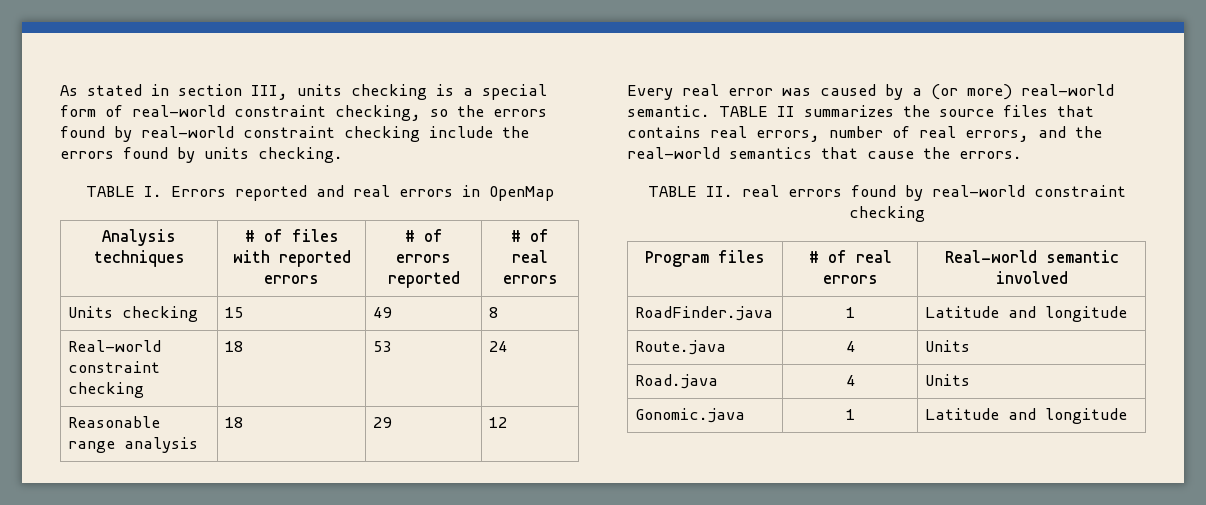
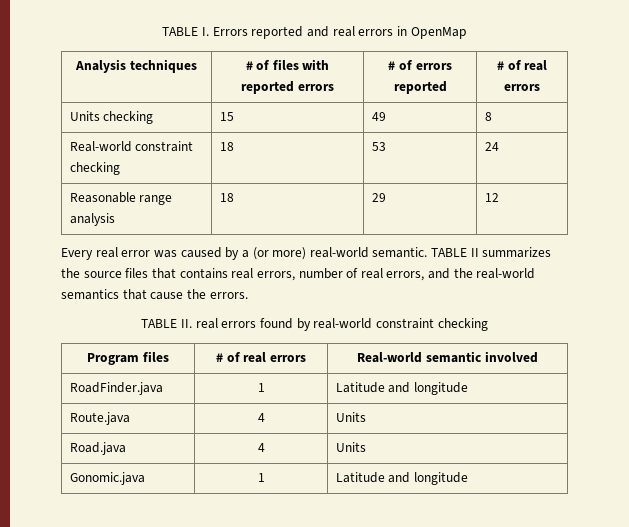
[60,84,547,100] [60,105,547,121] [60,126,529,142] [60,147,343,163] As stated in section III, units checking is a special form of real-world constraint checking, so the errors found by real-world constraint checking include the errors found by units checking. // -> (162, 31) none

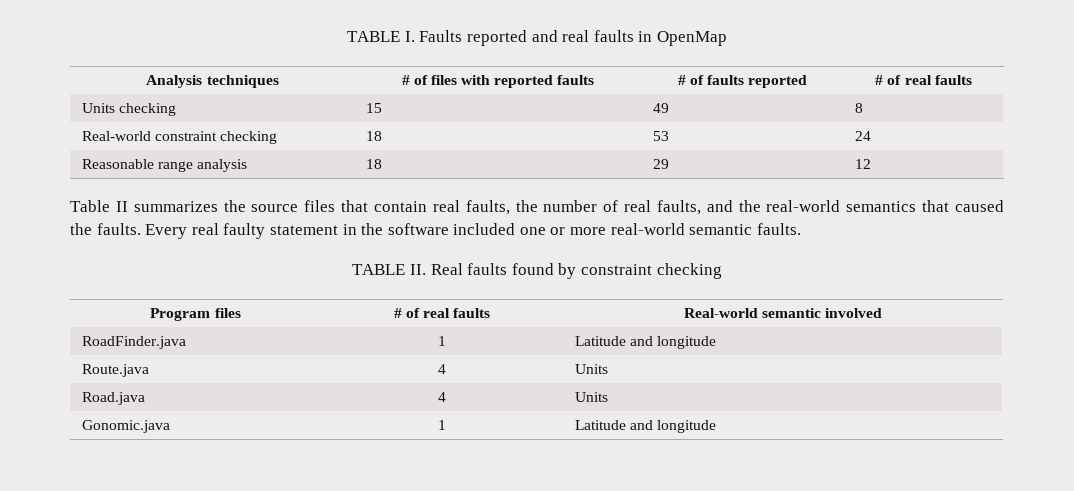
[212,27,248,36] Errors -> [419,30,463,42] Faults
[358,29,394,36] errors -> [593,30,634,42] faults
[297,84,334,91] [388,60,452,70] errors | # of errors -> [557,75,595,85] [677,75,745,85] faults | # of faults
[504,84,540,91] errors -> [934,75,972,85] faults
[61,247,468,260] Every real error was caused by a (or more) real-world semantic. TABLE -> [70,200,110,212] Table
[179,268,295,281] contains real errors, -> [373,200,538,215] contain real faults, the
[386,271,425,281] errors, -> [656,200,701,215] faults,
[150,289,248,300] cause the errors. -> [955,200,1005,212] [70,223,801,239] caused the faults. Every real faulty statement in the software included one or more real-world semantic faults.
[195,318,257,329] real errors -> [430,263,508,275] Real faults
[313,318,373,329] real-world -> (577, 271) none
[269,355,306,362] errors -> [453,308,491,318] faults

